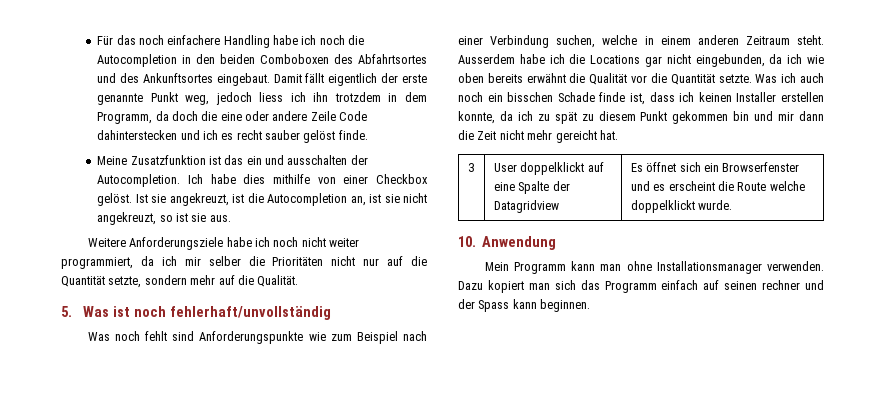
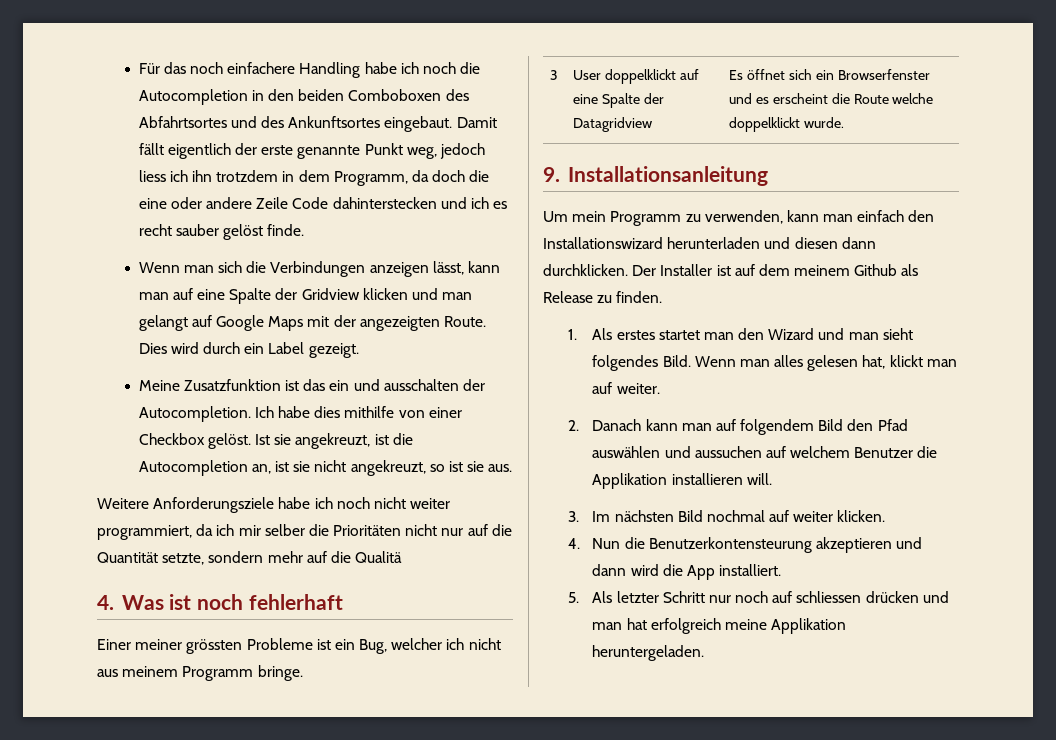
(368, 135) none -> [138,261,501,277] [138,288,473,304] [138,315,487,331] [138,342,359,358] // Wenn man sich die Verbindungen anzeigen lässt, kann man auf eine Spalte der Gridview klicken und man gelangt auf Google Maps mit der angezeigten Route. Dies wird durch ein Label gezeigt.
[257,275,299,287] [61,306,72,317] Qualität. // 5. -> [355,551,403,563] [97,595,114,610] Qualitä // 4.
[170,306,332,320] [87,331,428,344] [458,35,824,48] [458,54,824,67] [458,73,824,85] [458,92,824,105] [458,111,824,124] [458,130,618,143] fehlerhaft/unvollständig // Was noch fehlt sind Anforderungspunkte wie zum Beispiel nach einer Verbindung suchen, welche in einem anderen Zeitraum steht. Ausserdem habe ich die Locations gar nicht eingebunden, da ich wie oben bereits erwähnt die Qualität vor die Quantität setzte. Was ich auch noch ein bisschen Schade finde ist, dass ich keinen Installer erstellen konnte, da ich zu spät zu diesem Punkt gekommen bin und mir dann die Zeit nicht mehr gereicht hat. -> [248,594,343,610] [97,638,501,654] [97,665,303,681] fehlerhaft // Einer meiner grössten Probleme ist ein Bug, welcher ich nicht aus meinem Programm bringe.
[458,236,557,250] [484,261,824,274] [458,280,824,293] [458,299,591,312] 10. Anwendung // Mein Programm kann man ohne Installationsmanager verwenden. Dazu kopiert man sich das Programm einfach auf seinen rechner und der Spass kann beginnen. -> [543,166,768,186] [543,210,935,226] [543,237,876,249] [543,264,919,276] [543,291,663,303] [567,328,913,340] [592,355,957,371] [592,382,660,394] [567,419,908,435] [592,446,938,458] [592,473,772,489] [567,510,886,522] [567,537,923,553] [592,564,782,580] [567,591,949,603] [592,618,847,634] [592,645,705,661] 9. Installationsanleitung // Um mein Programm zu verwenden, kann man einfach den Installationswizard herunterladen und diesen dann durchklicken. Der Installer ist auf dem meinem Github als Release zu finden. // 1. Als erstes startet man den Wizard und man sieht folgendes Bild. Wenn man alles gelesen hat, klickt man auf weiter. // 2. Danach kann man auf folgendem Bild den Pfad auswählen und aussuchen auf welchem Benutzer die Applikation installieren will. // 3. Im nächsten Bild nochmal auf weiter klicken. // 4. Nun die Benutzerkontensteurung akzeptieren und dann wird die App installiert. // 5. Als letzter Schritt nur noch auf schliessen drücken und man hat erfolgreich meine Applikation heruntergeladen.

